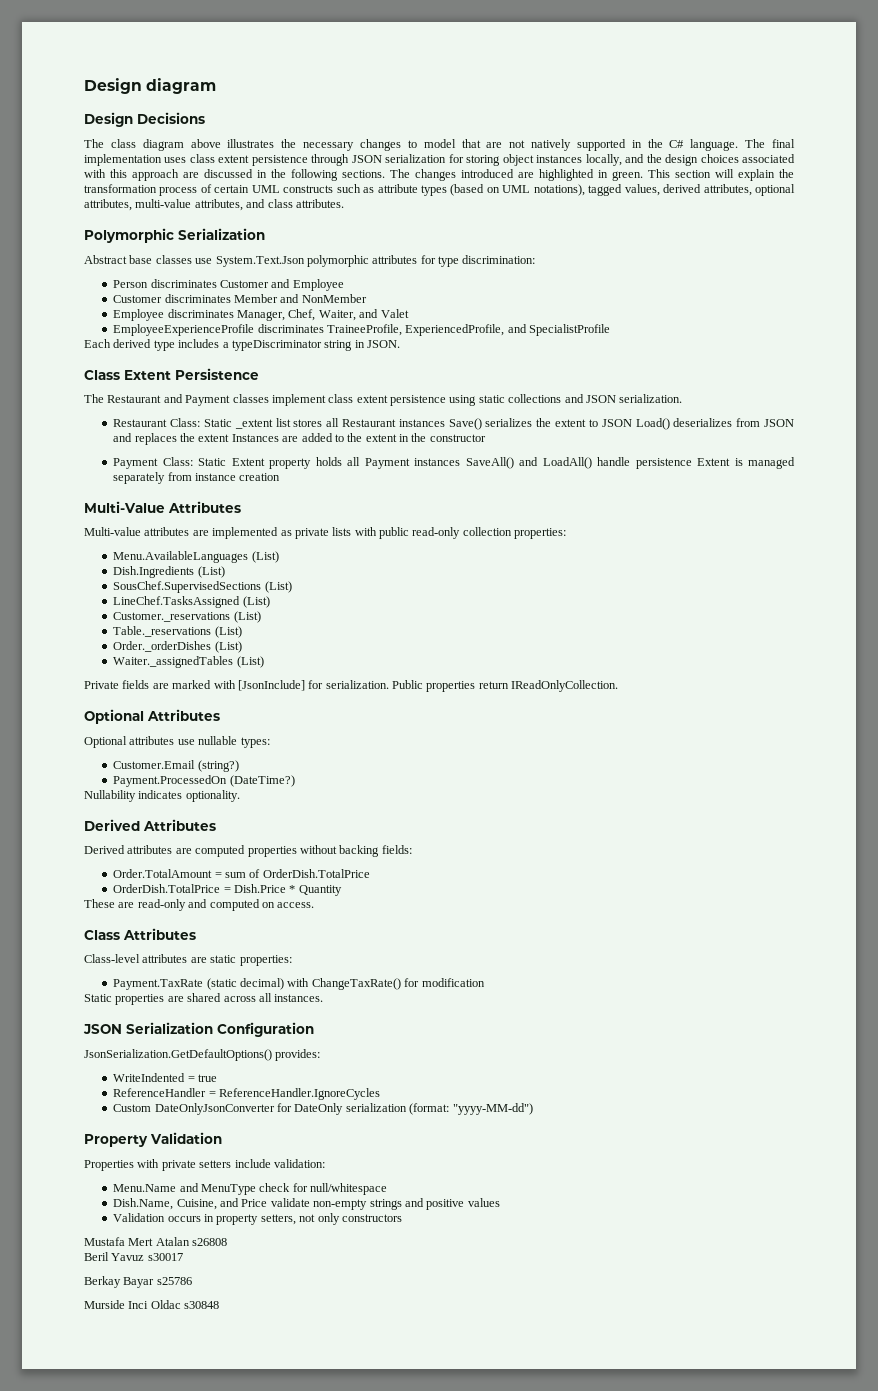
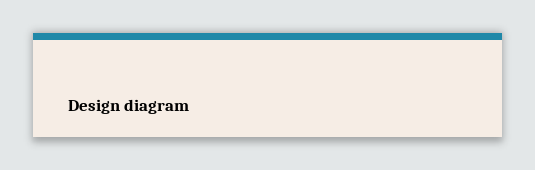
[84,112,205,127] [84,139,796,151] [84,154,796,166] [84,169,794,181] [84,184,796,196] [84,199,344,211] [84,228,265,243] [84,255,536,267] [113,279,344,291] [113,294,367,303] [113,309,409,321] [113,324,611,336] [84,339,400,351] [84,368,259,380] [84,394,683,406] [113,418,794,430] [113,433,486,445] [113,457,795,469] [113,472,281,484] [84,501,241,513] [84,527,567,539] [113,551,279,563] [113,566,225,578] [113,581,292,593] [113,596,270,608] [113,611,261,623] [113,626,242,638] [113,641,242,653] [113,656,264,668] [84,680,619,692] [84,709,220,724] [84,736,270,748] [113,760,239,772] [113,775,295,787] [84,790,240,802] [84,819,216,831] [84,845,412,857] [113,869,370,878] [113,884,342,896] [84,899,315,911] [84,928,196,940] [84,954,292,966] [113,978,485,990] [84,993,324,1005] [83,1022,314,1037] [84,1049,321,1061] [113,1073,218,1082] [113,1088,381,1100] [113,1103,533,1115] [84,1132,222,1147] [84,1159,325,1171] [113,1183,388,1195] [113,1198,500,1210] [113,1213,402,1225] [84,1237,228,1246] [84,1252,183,1261] [84,1276,192,1288] [84,1300,220,1309] // Design Decisions // The class diagram above illustrates the necessary changes to model that are not natively supported in the C# language. The final implementation uses class extent persistence through JSON serialization for storing object instances locally, and the design choices associated with this approach are discussed in the following sections. The changes introduced are highlighted in green. This section will explain the transformation process of certain UML constructs such as attribute types (based on UML notations), tagged values, derived attributes, optional attributes, multi-value attributes, and class attributes. // Polymorphic Serialization // Abstract base classes use System.Text.Json polymorphic attributes for type discrimination: // Person discriminates Customer and Employee // Customer discriminates Member and NonMember // Employee discriminates Manager, Chef, Waiter, and Valet // EmployeeExperienceProfile discriminates TraineeProfile, ExperiencedProfile, and SpecialistProfile // Each derived type includes a typeDiscriminator string in JSON. // Class Extent Persistence // The Restaurant and Payment classes implement class extent persistence using static collections and JSON serialization. // Restaurant Class: Static _extent list stores all Restaurant instances Save() serializes the extent to JSON Load() deserializes from JSON and replaces the extent Instances are added to the extent in the constructor // Payment Class: Static Extent property holds all Payment instances SaveAll() and LoadAll() handle persistence Extent is managed separately from instance creation // Multi-Value Attributes // Multi-value attributes are implemented as private lists with public read-only collection properties: // Menu.AvailableLanguages (List) // Dish.Ingredients (List) // SousChef.SupervisedSections (List) // LineChef.TasksAssigned (List) // Customer._reservations (List) // Table._reservations (List) // Order._orderDishes (List) // Waiter._assignedTables (List) // Private fields are marked with [JsonInclude] for serialization. Public properties return IReadOnlyCollection. // Optional Attributes // Optional attributes use nullable types: // Customer.Email (string?) // Payment.ProcessedOn (DateTime?) // Nullability indicates optionality. // Derived Attributes // Derived attributes are computed properties without backing fields: // Order.TotalAmount = sum of OrderDish.TotalPrice // OrderDish.TotalPrice = Dish.Price * Quantity // These are read-only and computed on access. // Class Attributes // Class-level attributes are static properties: // Payment.TaxRate (static decimal) with ChangeTaxRate() for modification // Static properties are shared across all instances. // JSON Serialization Configuration // JsonSerialization.GetDefaultOptions() provides: // WriteIndented = true // ReferenceHandler = ReferenceHandler.IgnoreCycles // Custom DateOnlyJsonConverter for DateOnly serialization (format: "yyyy-MM-dd") // Property Validation // Properties with private setters include validation: // Menu.Name and MenuType check for null/whitespace // Dish.Name, Cuisine, and Price validate non-empty strings and positive values // Validation occurs in property setters, not only constructors // Mustafa Mert Atalan s26808 // Beril Yavuz s30017 // Berkay Bayar s25786 // Murside Inci Oldac s30848 -> (190, 106) none

